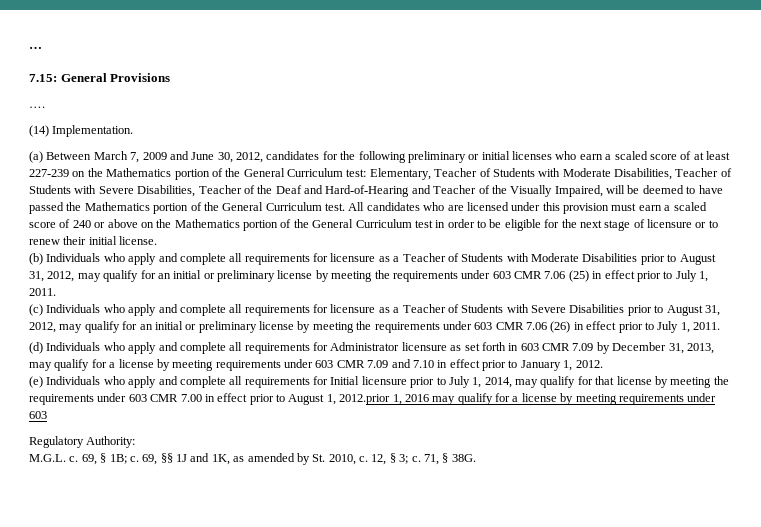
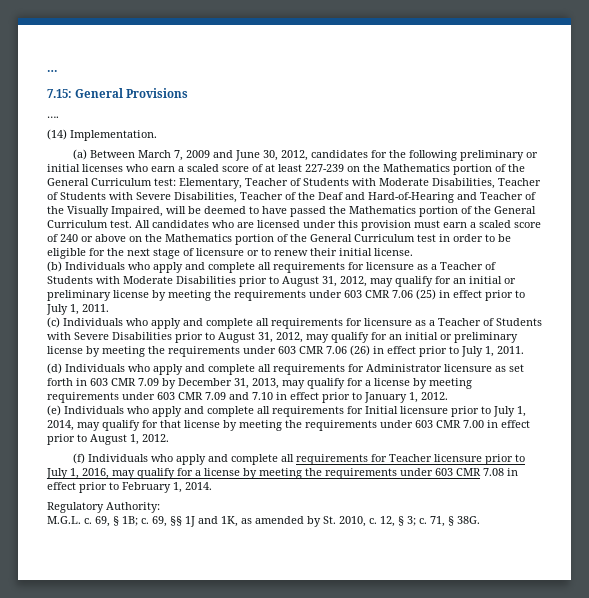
[339,393,717,405] [29,411,47,419] 2012.prior 1, 2016 may qualify for a license by meeting requirements under 603 -> [142,434,169,442] [72,453,525,465] [46,468,518,479] [47,482,212,493] 2012. // (f) Individuals who apply and complete all requirements for Teacher licensure prior to July 1, 2016, may qualify for a license by meeting the requirements under 603 CMR 7.08 in effect prior to February 1, 2014.

